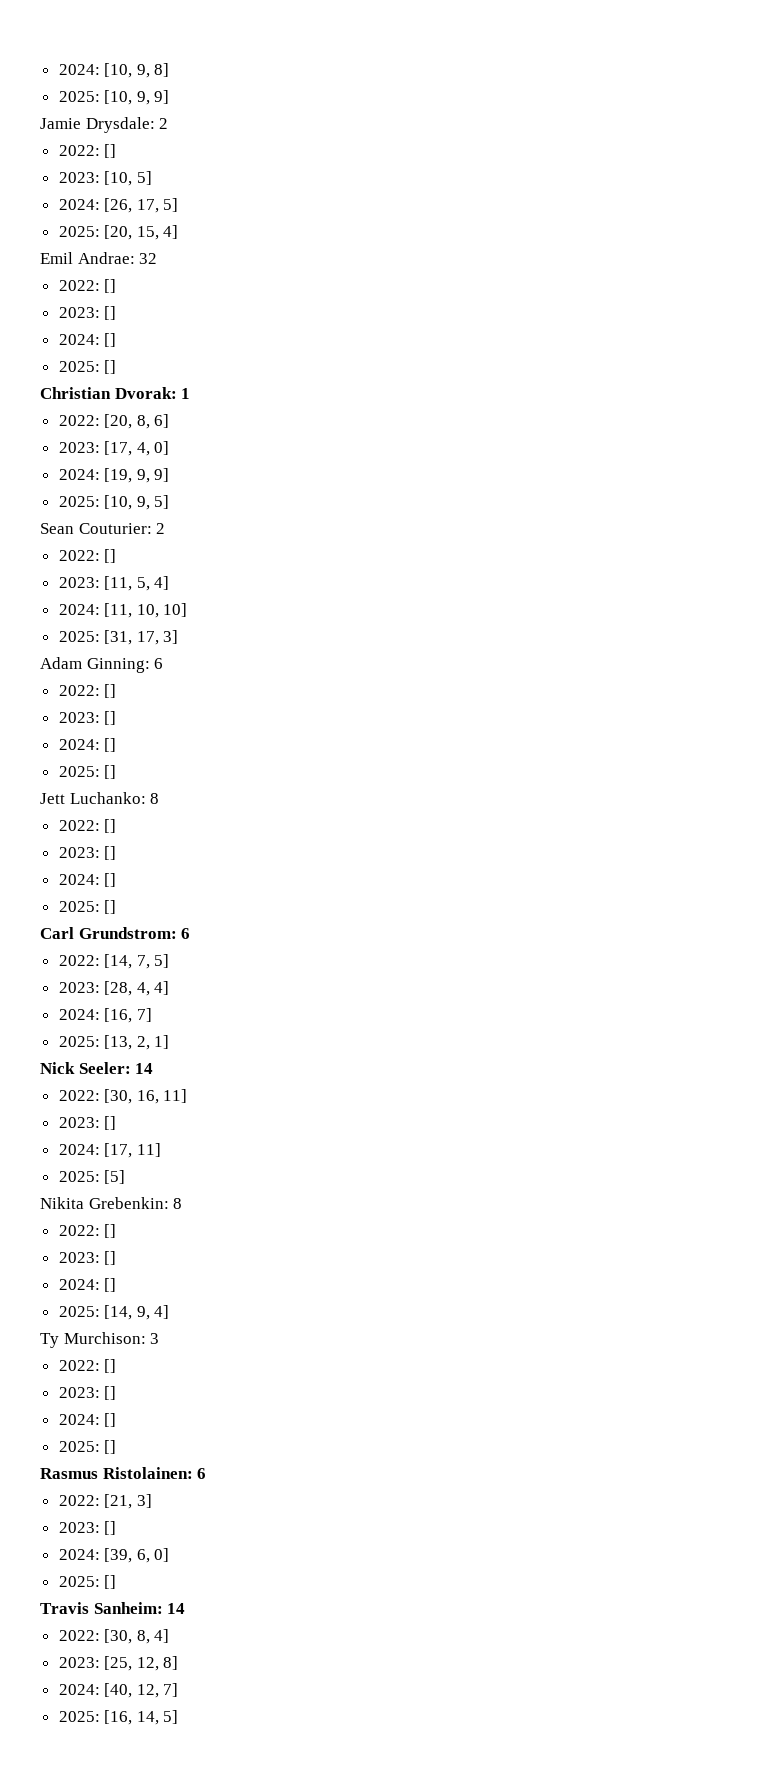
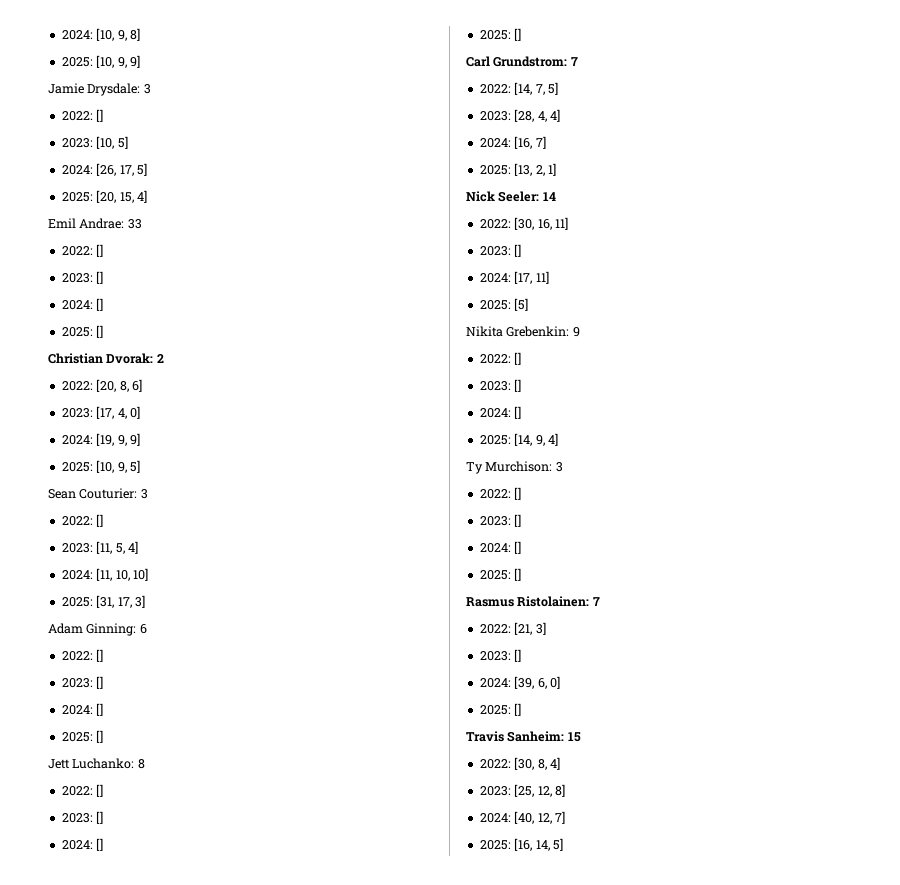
[159,118,169,129] 2 -> [143,84,151,94] 3
[139,253,158,264] 32 -> [127,219,142,229] 33
[181,388,191,399] 1 -> [156,354,164,363] 2
[156,523,166,534] 2 -> [140,489,148,499] 3
[181,928,191,939] 6 -> [570,57,578,66] 7
[173,1198,183,1209] 8 -> [572,327,580,337] 9
[197,1468,207,1479] 6 -> [592,597,600,606] 7
[167,1603,186,1614] 14 -> [567,732,581,742] 15

